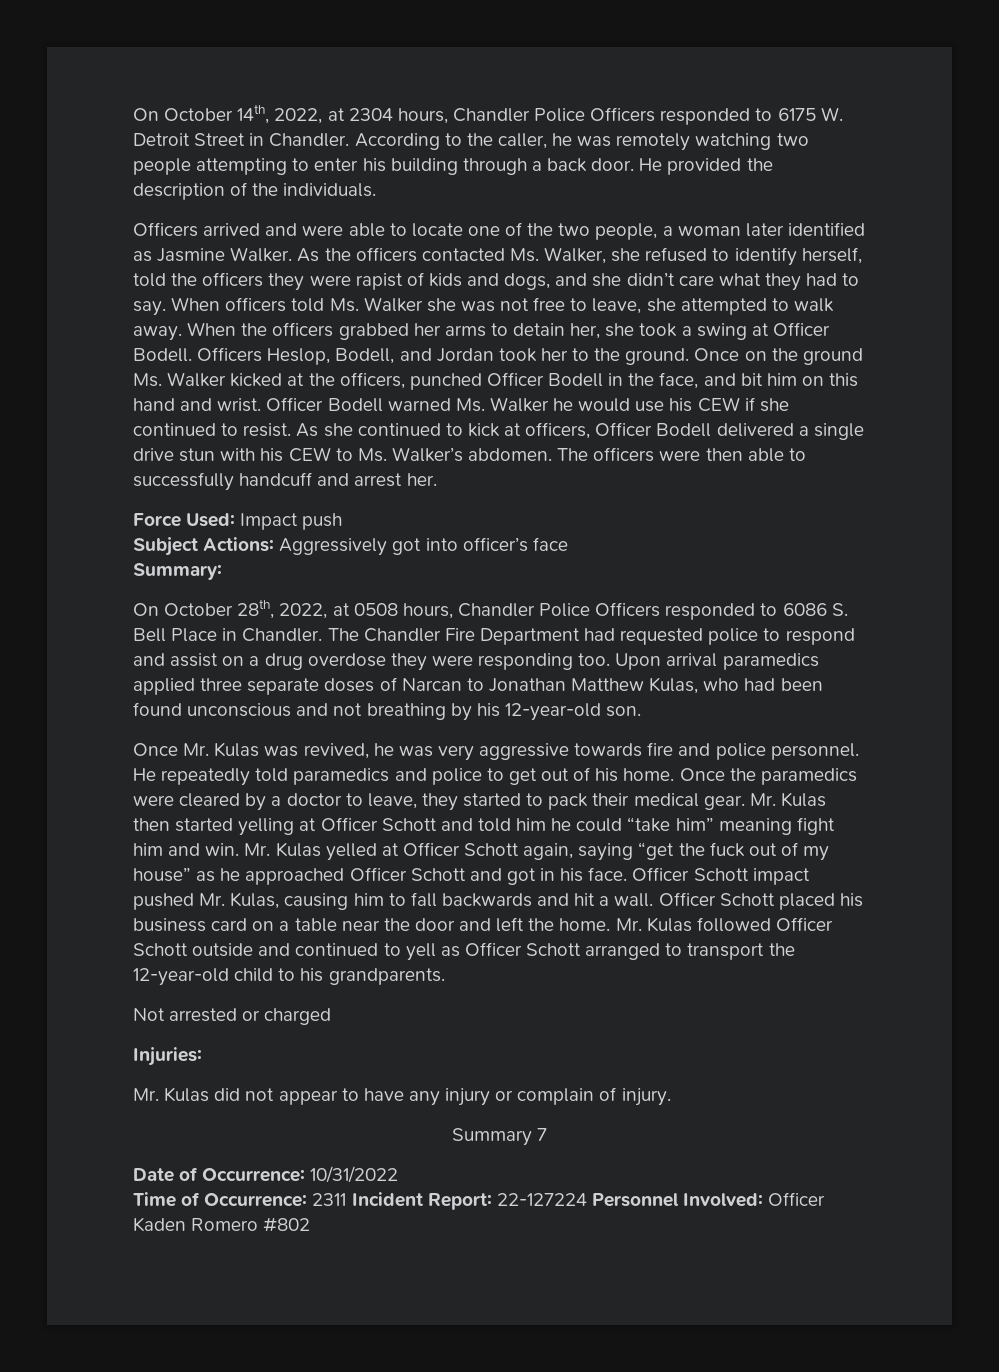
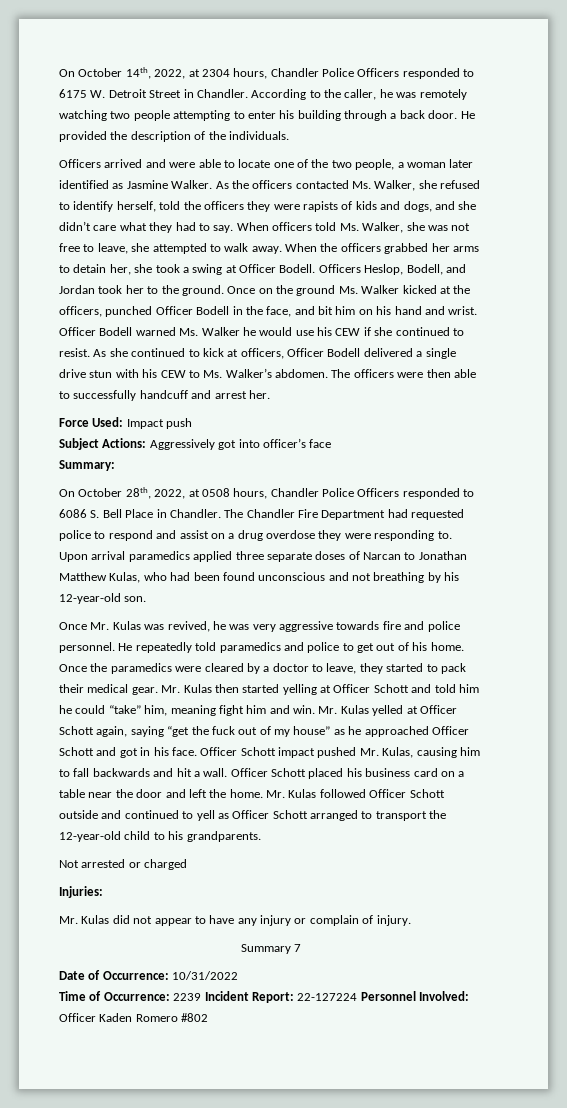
[355,273,403,290] rapist -> [303,201,338,212] rapists
[363,297,423,312] Walker -> [362,222,404,233] Walker,
[829,373,859,387] this -> [376,306,392,315] his
[578,653,611,666] too. -> [437,531,452,539] to.
[627,817,714,832] “take him” -> [108,705,168,716] “take” him,
[312,1193,347,1206] 2311 -> [173,993,202,1001] 2239

